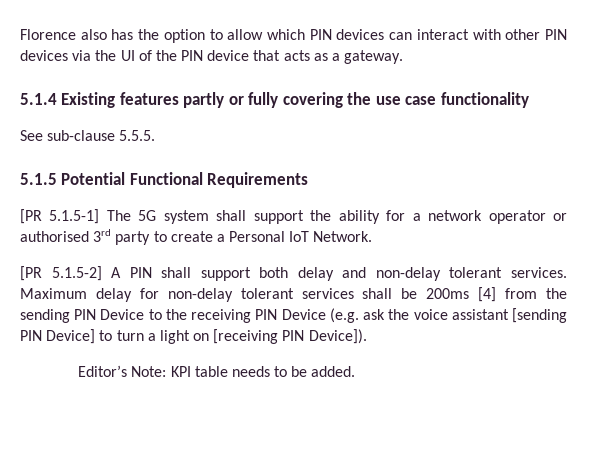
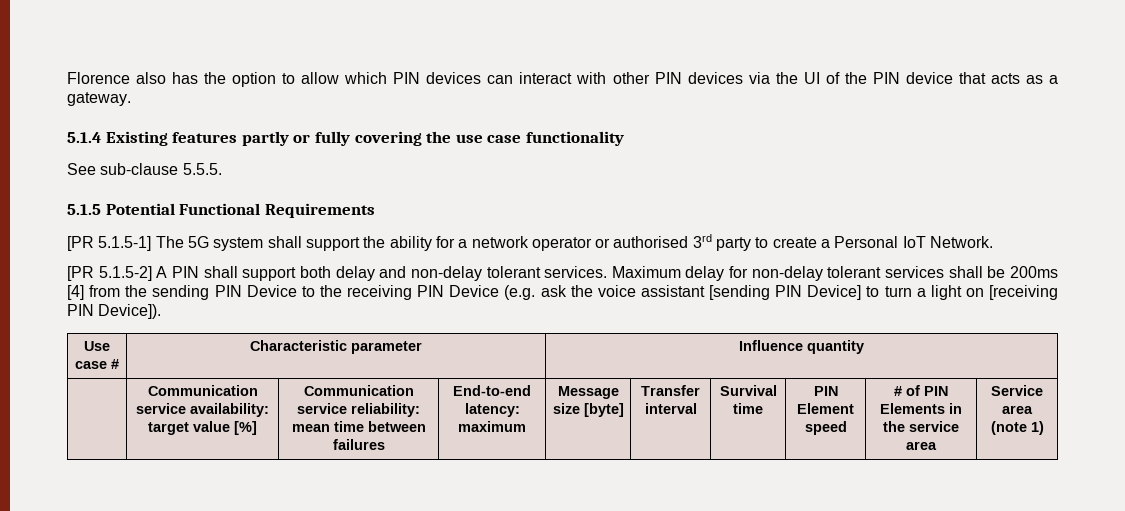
[78,365,356,377] // Editor’s Note: KPI table needs to be added. -> [84,341,110,351] [75,359,119,369] [250,340,422,354] [739,340,864,354] [147,385,258,396] [136,403,269,417] [148,421,257,435] [303,385,414,396] [297,403,420,417] [291,421,426,432] [332,439,385,450] [453,385,531,396] [464,403,520,417] [458,421,526,432] [557,386,619,399] [552,403,624,417] [641,385,700,396] [644,403,697,414] [719,385,777,396] [733,403,763,414] [813,386,838,396] [797,403,854,414] [804,421,847,435] [894,385,948,396] [880,403,962,414] [883,421,959,432] [906,441,937,450] [991,385,1043,396] [1002,405,1033,414] [990,421,1044,435] // Use case # | Characteristic parameter | Influence quantity // | Communication service availability: target value [%] | Communication service reliability: mean time between failures | End-to-end latency: maximum | Message size [byte] | Transfer interval | Survival time | PIN Element speed | # of PIN Elements in the service area | Service area (note 1)

